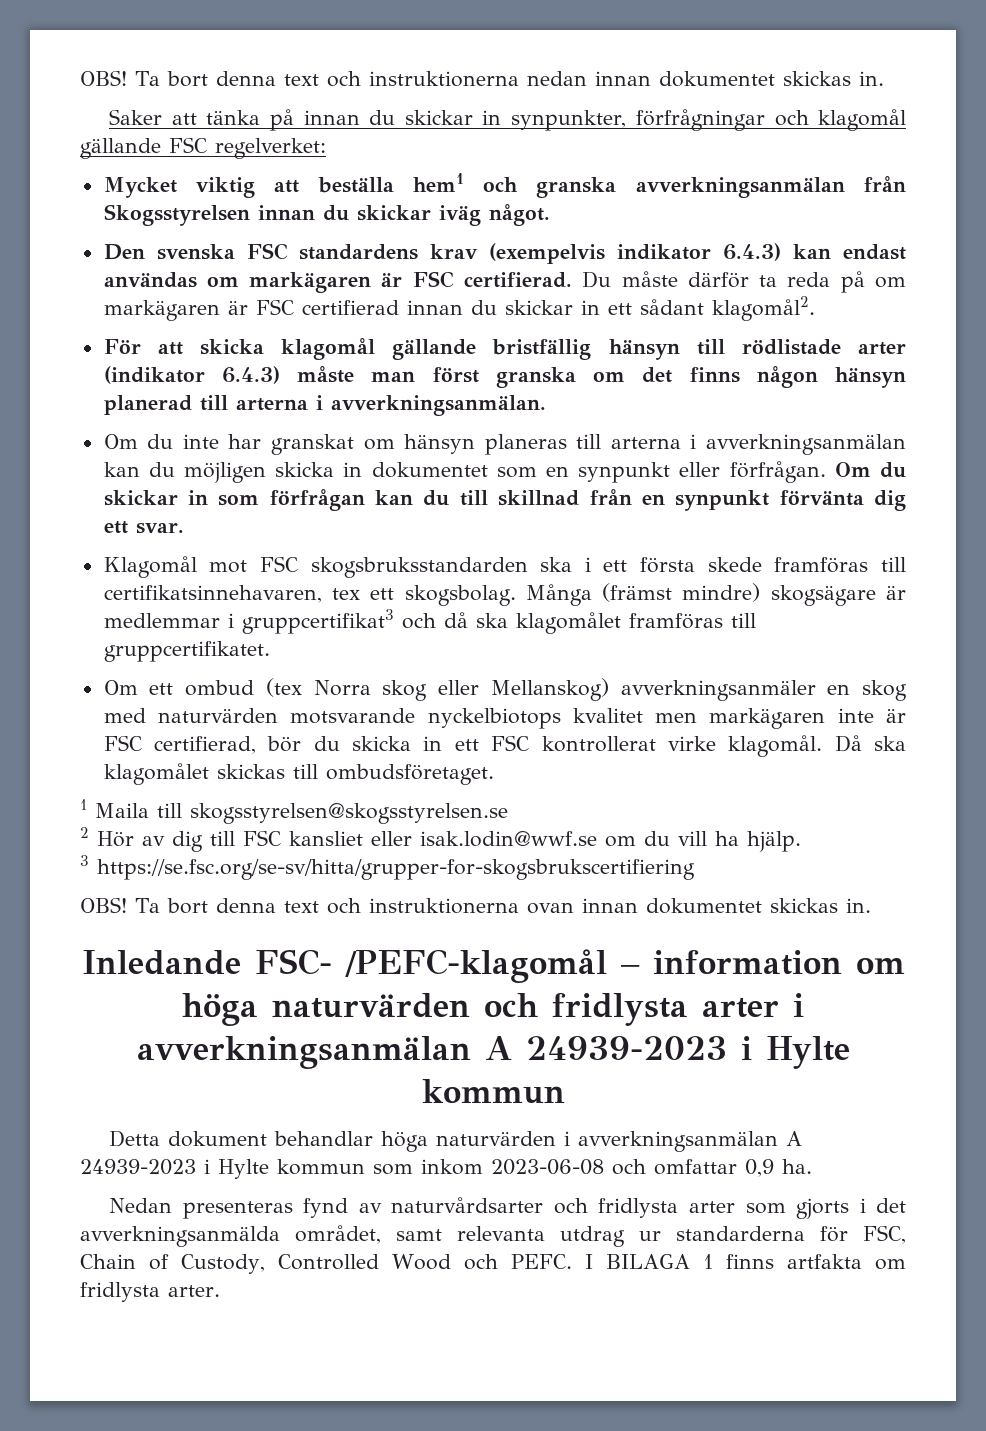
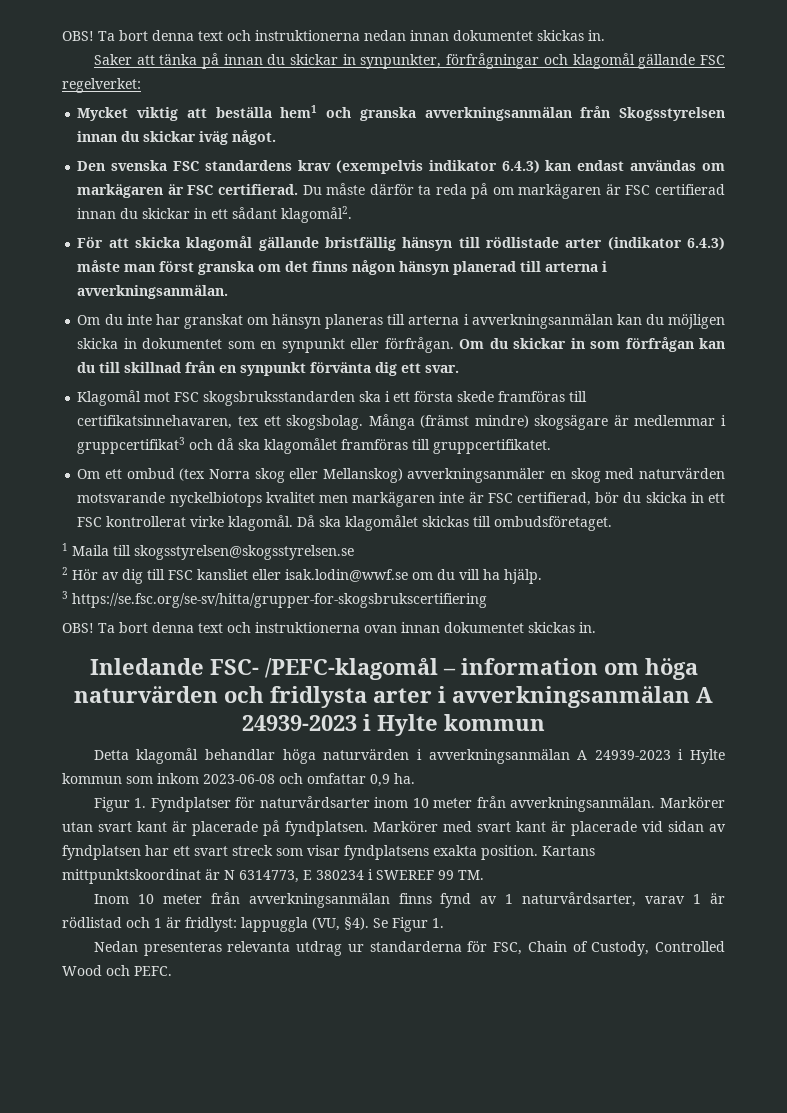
[168,1131,268,1147] dokument -> [136,748,199,764] klagomål
[109,1197,906,1219] [80,1225,442,1247] Nedan presenteras fynd av naturvårdsarter och fridlysta arter som gjorts i det avverkningsanmälda området, samt -> [93,796,725,812] [62,820,726,836] [62,845,595,860] [62,869,484,884] [93,892,725,908] [62,917,444,932] [93,941,222,956] Figur 1. Fyndplatser för naturvårdsarter inom 10 meter från avverkningsanmälan. Markörer utan svart kant är placerade på fyndplatsen. Markörer med svart kant är placerade vid sidan av fyndplatsen har ett svart streck som visar fyndplatsens exakta position. Kartans mittpunktskoordinat är N 6314773, E 380234 i SWEREF 99 TM. // Inom 10 meter från avverkningsanmälan finns fynd av 1 naturvårdsarter, varav 1 är rödlistad och 1 är fridlyst: lappuggla (VU, §4). Se Figur 1. // Nedan presenteras
[584,1254,906,1270] [80,1282,220,1302] I BILAGA 1 finns artfakta om fridlysta arter. -> (172, 971) none

